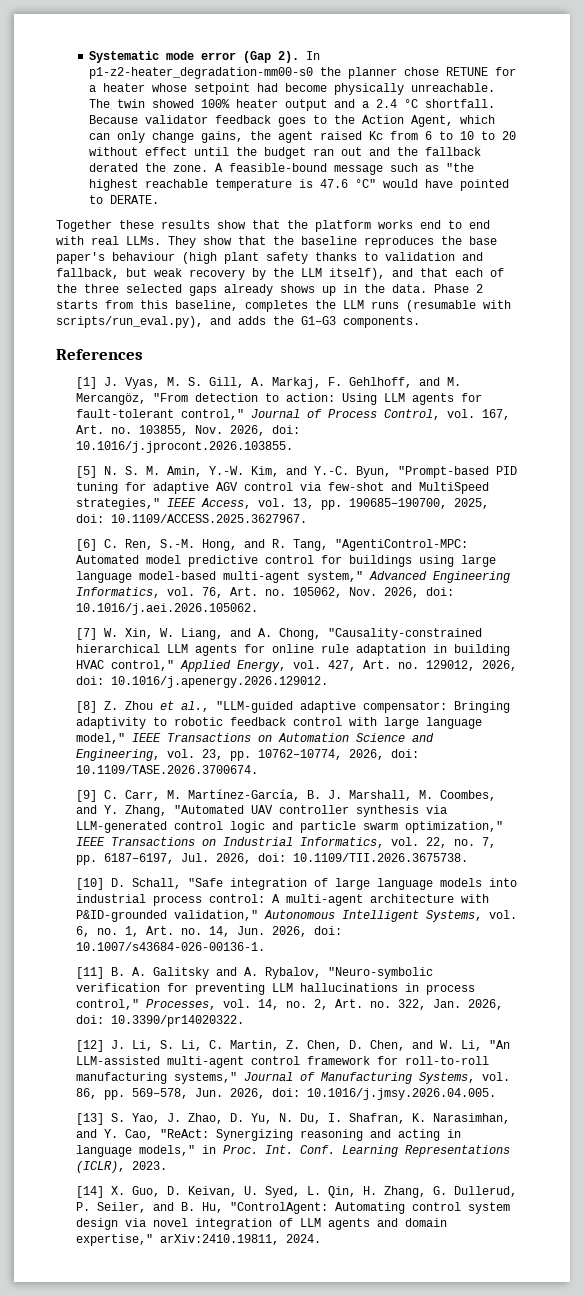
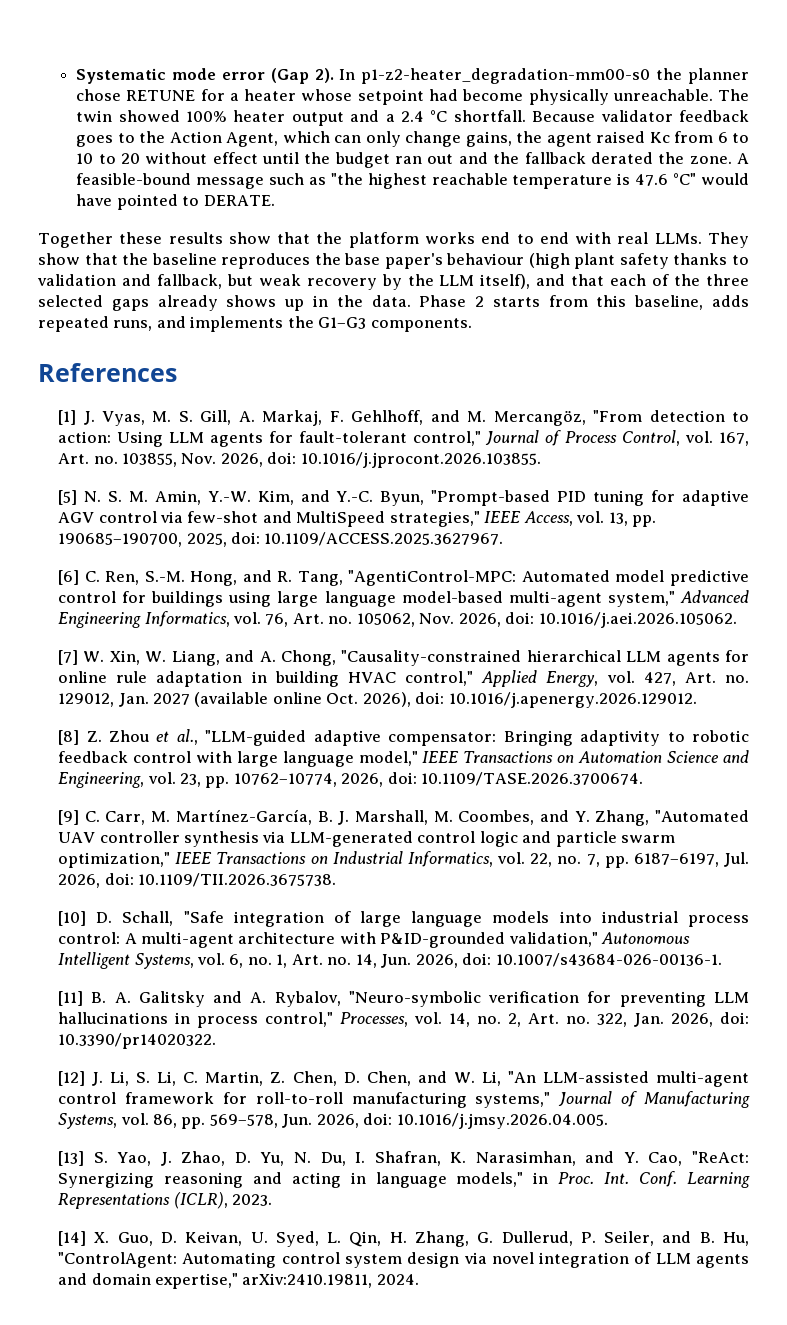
[245,300,511,312] [56,316,266,328] completes the LLM runs (resumable with scripts/run_eval.py), and adds -> [712,295,750,307] [38,316,284,332] adds repeated runs, and implements
[481,660,517,671] 2026, -> [118,692,411,707] Jan. 2027 (available online Oct. 2026),

